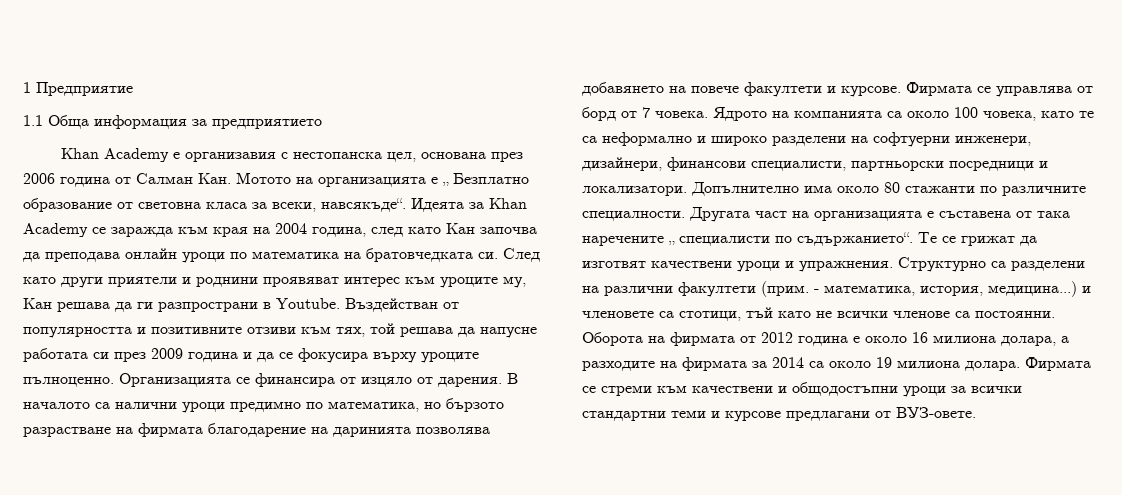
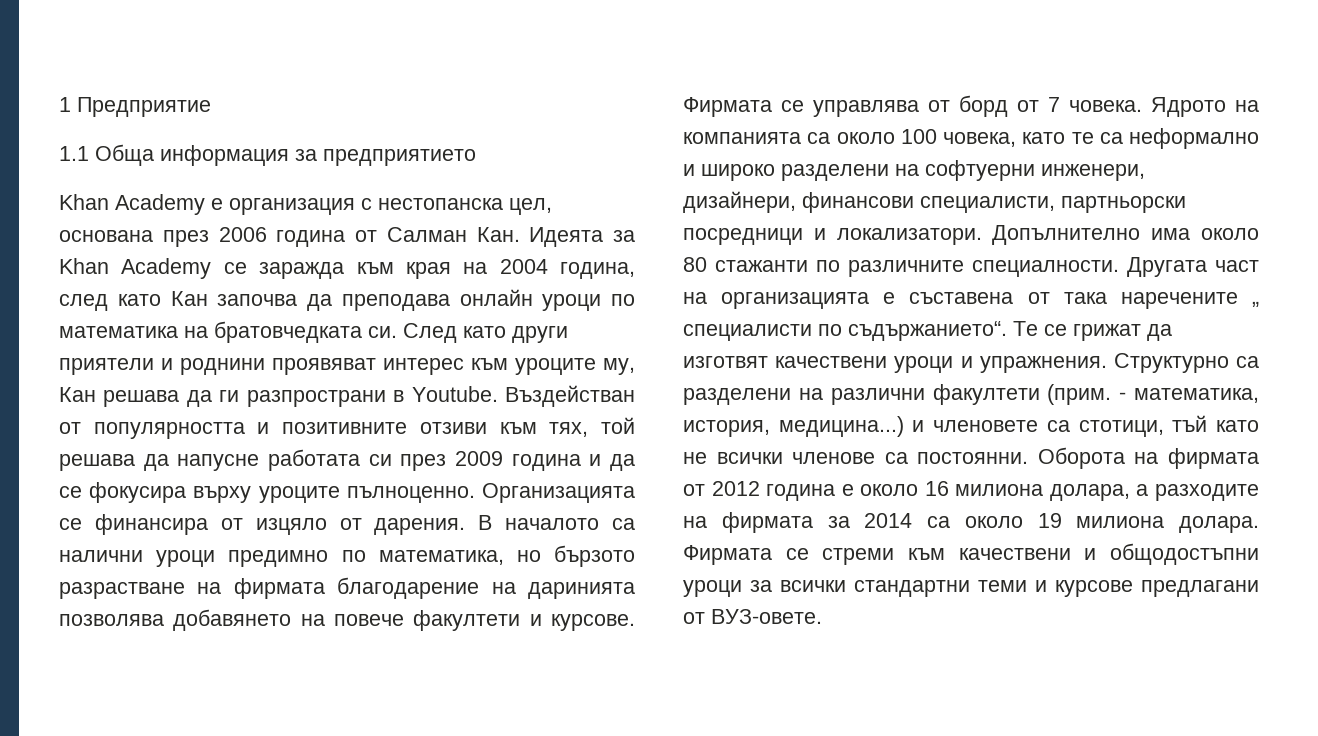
[184,152,276,162] организавия -> [229,198,355,215] организация
[236,172,529,187] [23,198,406,212] Мотото на организацията е „ Безплатно образование от световна класа за всеки, навсякъде“. -> (520, 234) none

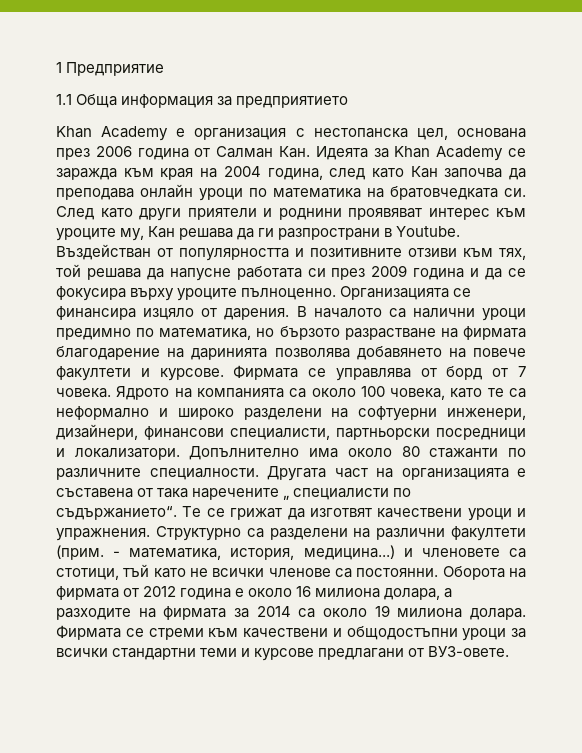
[220,518,243,530] от -> (136, 313) none

